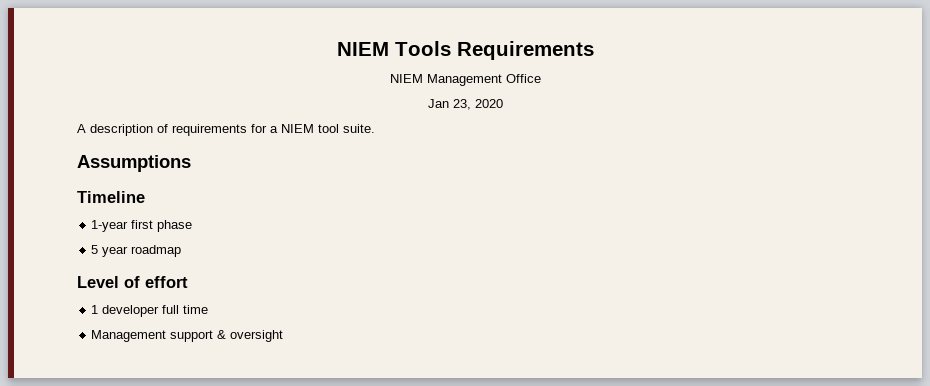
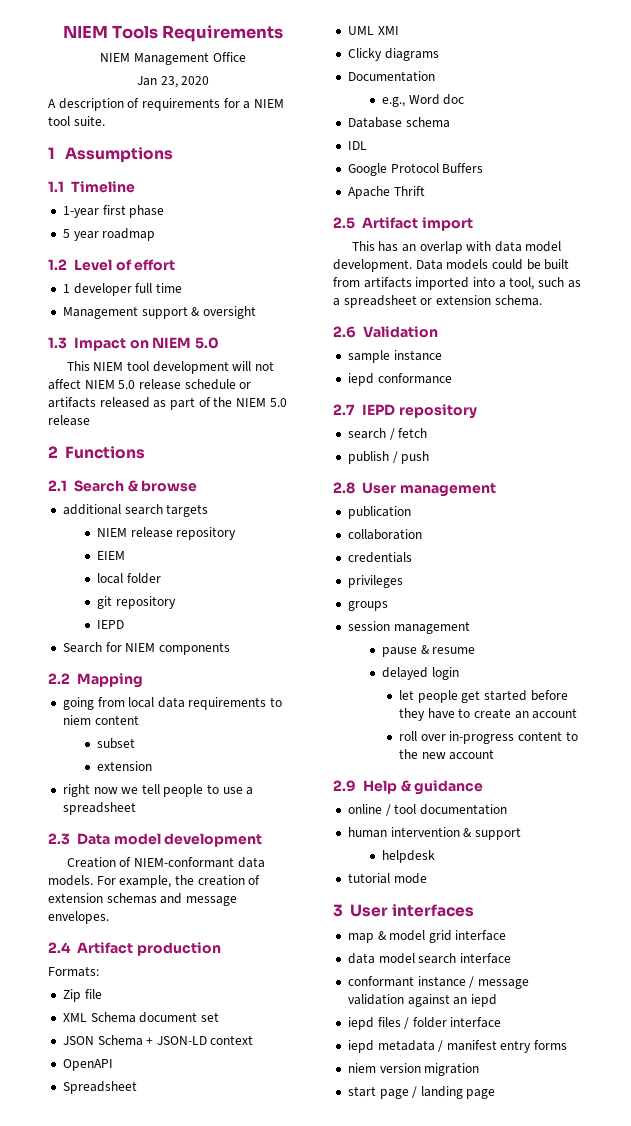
(375, 128) none -> [48,147,55,159] 1
(191, 163) none -> [48,181,64,192] 1.1
(182, 251) none -> [48,259,67,270] 1.2
(284, 336) none -> [48,337,220,351] [66,361,274,374] [48,379,252,390] [48,397,287,410] [48,415,90,426] [48,446,146,459] [48,480,198,492] [62,504,209,517] [96,527,237,540] [96,551,125,560] [96,573,161,584] [96,596,176,609] [96,620,124,629] [62,642,230,655] [48,673,143,688] [62,697,283,710] [62,715,139,725] [96,738,135,749] [96,761,152,771] [62,784,254,797] [62,802,136,815] [48,833,263,847] [66,857,265,868] [48,875,261,888] [48,893,237,906] [48,911,109,924] [48,942,221,956] [48,966,99,977] [62,989,102,1002] [62,1012,219,1023] [62,1035,254,1046] [62,1059,113,1071] [62,1081,137,1094] [347,26,399,35] [347,48,439,61] [347,71,435,82] [381,94,465,107] [347,117,450,128] [347,141,367,150] [347,163,484,176] [347,186,425,199] [333,217,473,231] [351,241,562,254] [333,259,570,272] [333,277,581,290] [333,295,542,308] [333,326,438,338] [347,350,442,363] [347,373,452,386] [333,404,477,419] [347,428,428,440] [347,451,430,464] [333,482,496,497] [347,506,411,519] [347,529,422,540] [347,552,412,563] [347,575,403,588] [347,601,388,611] [347,621,470,634] [381,645,476,657] [381,667,459,680] [398,690,568,703] [398,708,578,721] [398,731,578,744] [398,749,495,760] [333,780,484,795] [347,804,507,816] [347,827,521,840] [381,850,435,863] [347,873,427,884] [333,904,475,917] [347,930,507,943] [347,953,511,964] [347,976,529,989] [347,994,497,1007] [347,1017,502,1030] [347,1040,568,1053] [347,1063,480,1076] [347,1086,496,1099] // 1.3 Impact on NIEM 5.0 // This NIEM tool development will not affect NIEM 5.0 release schedule or artifacts released as part of the NIEM 5.0 release // 2 Functions // 2.1 Search & browse // additional search targets // NIEM release repository // EIEM // local folder // git repository // IEPD // Search for NIEM components // 2.2 Mapping // going from local data requirements to niem content // subset // extension // right now we tell people to use a spreadsheet // 2.3 Data model development // Creation of NIEM-conformant data models. For example, the creation of extension schemas and message envelopes. // 2.4 Artifact production // Formats: // Zip file // XML Schema document set // JSON Schema + JSON-LD context // OpenAPI // Spreadsheet // UML XMI // Clicky diagrams // Documentation // e.g., Word doc // Database schema // IDL // Google Protocol Buffers // Apache Thrift // 2.5 Artifact import // This has an overlap with data model development. Data models could be built from artifacts imported into a tool, such as a spreadsheet or extension schema. // 2.6 Validation // sample instance // iepd conformance // 2.7 IEPD repository // search / fetch // publish / push // 2.8 User management // publication // collaboration // credentials // privileges // groups // session management // pause & resume // delayed login // let people get started before they have to create an account // roll over in-progress content to the new account // 2.9 Help & guidance // online / tool documentation // human intervention & support // helpdesk // tutorial mode // 3 User interfaces // map & model grid interface // data model search interface // conformant instance / message validation against an iepd // iepd files / folder interface // iepd metadata / manifest entry forms // niem version migration // start page / landing page

